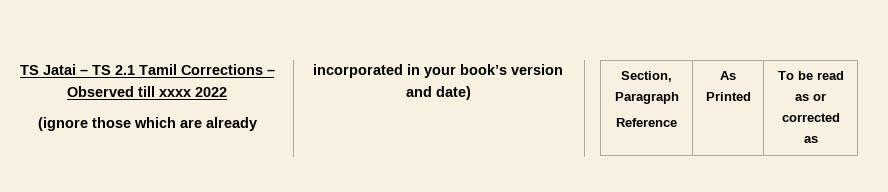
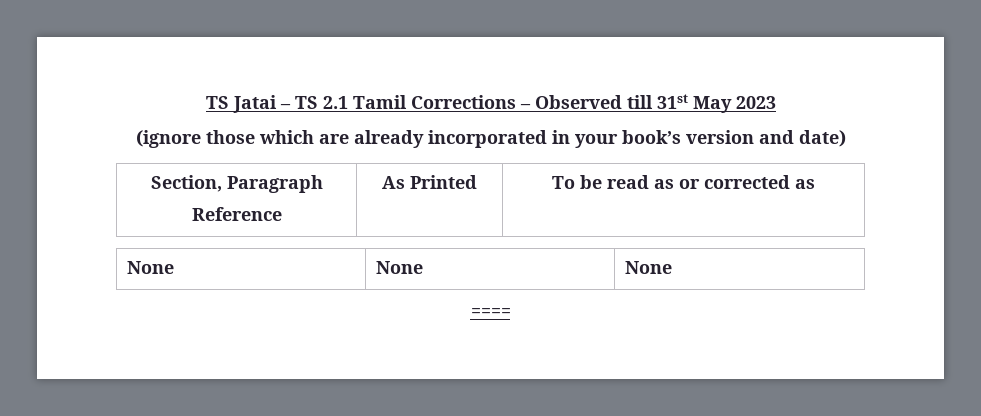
[159,87,227,97] xxxx 2022 -> [656,94,776,113] 31st May 2023
(818, 139) none -> [126,261,174,274] [375,261,423,274] [624,261,672,274] [470,308,511,317] // None | None | None // ====

